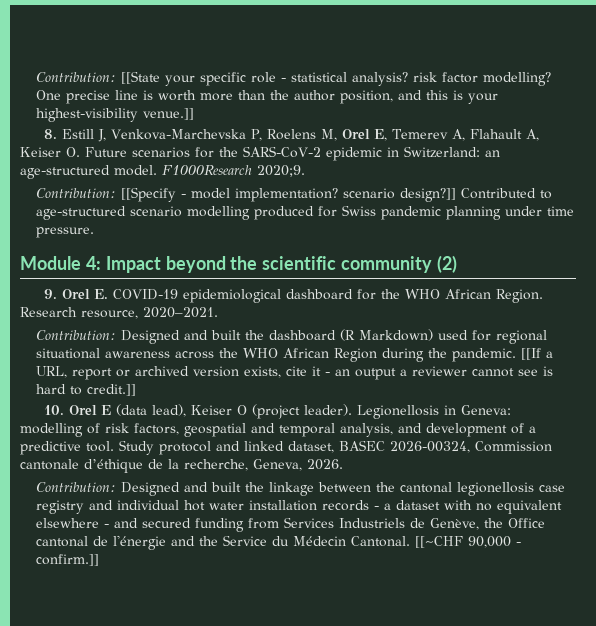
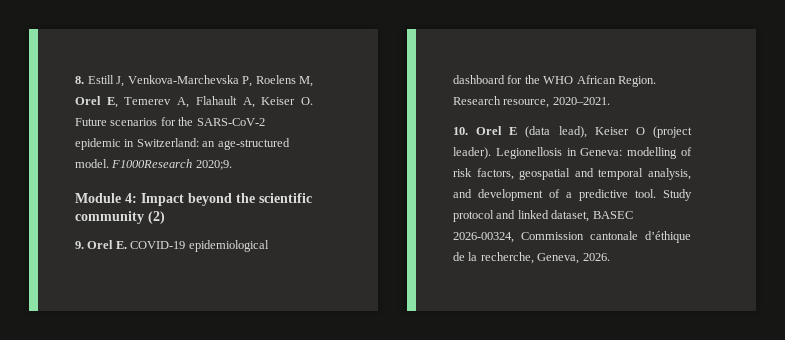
[36,71,552,86] [36,90,499,104] [36,108,195,122] Contribution: [[State your specific role - statistical analysis? risk factor modelling? One precise line is worth more than the author position, and this is your highest-visibility venue.]] // -> (75, 80) none
[36,187,553,202] [36,205,575,220] [36,227,95,238] // Contribution: [[Specify - model implementation? scenario design?]] Contributed to age-structured scenario modelling produced for Swiss pandemic planning under time pressure. -> (232, 165) none
[36,329,548,344] [36,348,554,362] [36,366,554,380] [36,384,137,396] // Contribution: Designed and built the dashboard (R Markdown) used for regional situational awareness across the WHO African Region during the pandemic. [[If a URL, report or archived version exists, cite it - an output a reviewer cannot see is hard to credit.]] -> (610, 101) none
[36,482,566,496] [36,500,563,514] [36,517,546,532] [36,535,522,550] [36,554,100,566] // Contribution: Designed and built the linkage between the cantonal legionellosis case registry and individual hot water installation records - a dataset with no equivalent elsewhere - and secured funding from Services Industriels de Genève, the Office cantonal de l'énergie and the Service du Médecin Cantonal. [[~CHF 90,000 - confirm.]] -> (610, 257) none

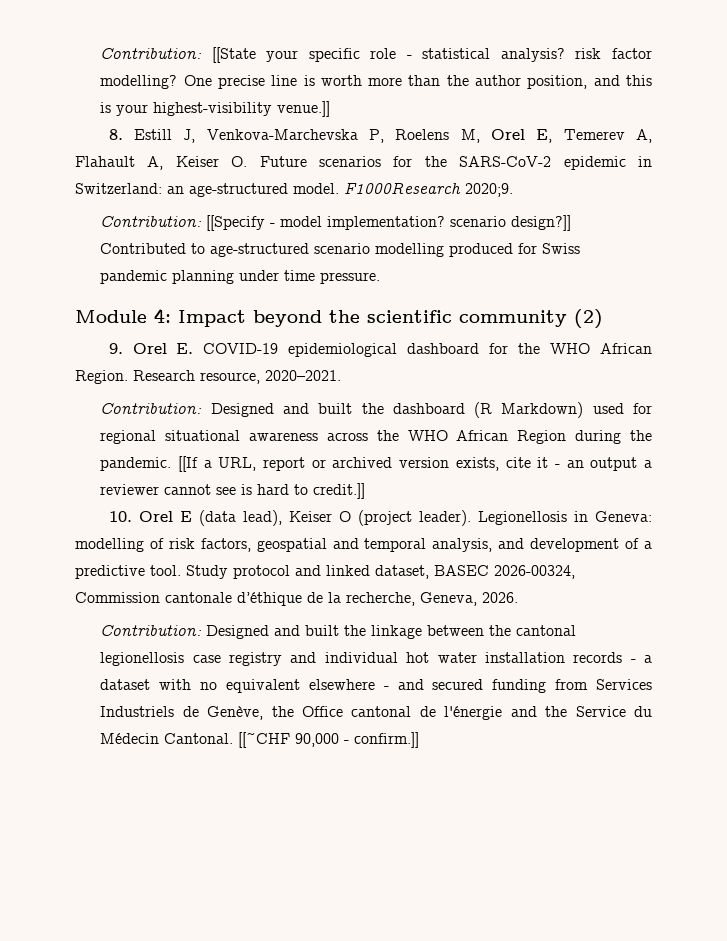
(75, 80) none -> [100,47,652,63] [100,75,653,89] [100,101,331,117] Contribution: [[State your specific role - statistical analysis? risk factor modelling? One precise line is worth more than the author position, and this is your highest-visibility venue.]] //
(232, 165) none -> [100,215,572,231] [100,243,581,257] [100,270,381,284] // Contribution: [[Specify - model implementation? scenario design?]] Contributed to age-structured scenario modelling produced for Swiss pandemic planning under time pressure.
(610, 101) none -> [100,402,652,418] [100,430,653,444] [100,456,652,472] [100,483,366,499] // Contribution: Designed and built the dashboard (R Markdown) used for regional situational awareness across the WHO African Region during the pandemic. [[If a URL, report or archived version exists, cite it - an output a reviewer cannot see is hard to credit.]]
(610, 257) none -> [100,625,577,639] [100,652,652,666] [100,679,652,693] [100,706,652,720] [100,732,420,748] // Contribution: Designed and built the linkage between the cantonal legionellosis case registry and individual hot water installation records - a dataset with no equivalent elsewhere - and secured funding from Services Industriels de Genève, the Office cantonal de l'énergie and the Service du Médecin Cantonal. [[~CHF 90,000 - confirm.]]

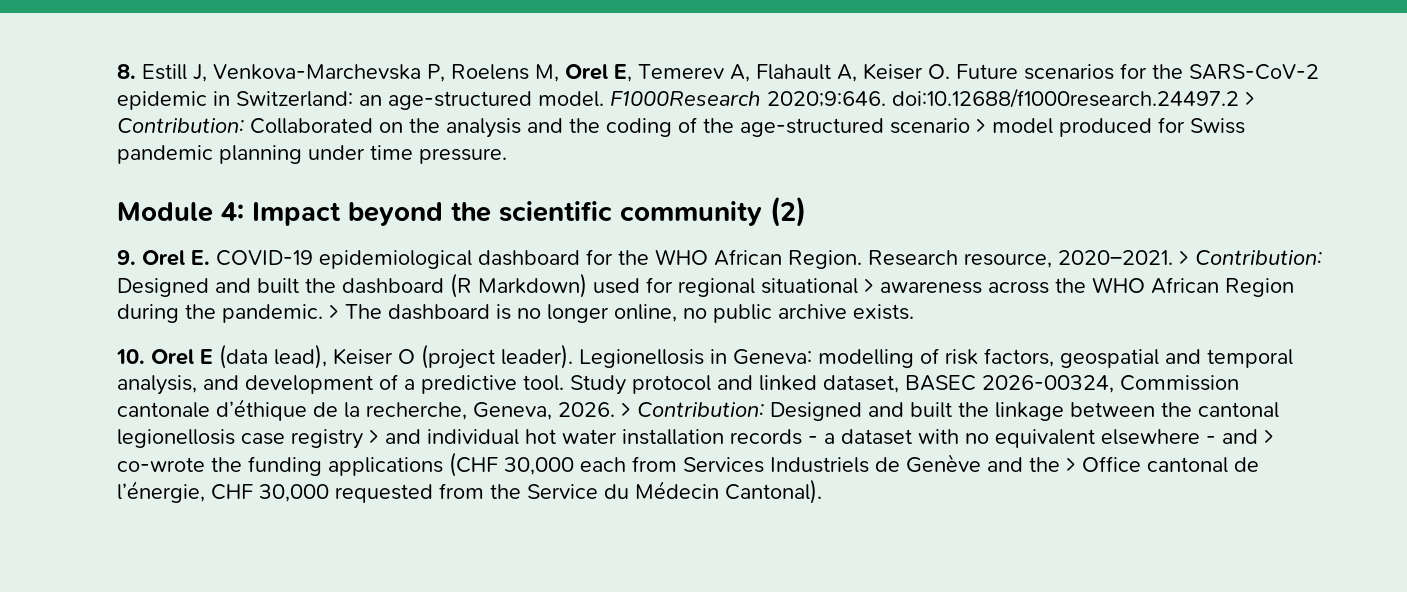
[100,47,652,63] [100,75,653,89] [100,101,331,117] Contribution: [[State your specific role - statistical analysis? risk factor modelling? One precise line is worth more than the author position, and this is your highest-visibility venue.]] // -> (117, 71) none
[465,183,513,197] [100,215,572,231] [100,243,445,257] 2020;9. // Contribution: [[Specify - model implementation? scenario design?]] Contributed to age-structured scenario modelling -> [767,88,1255,108] [117,117,1053,138] 2020;9:646. doi:10.12688/f1000research.24497.2 > Contribution: Collaborated on the analysis and the coding of the age-structured scenario > model
(341, 375) // -> [1179,250,1189,265] >
(241, 435) none -> [864,278,874,293] >
[178,456,652,472] [100,483,366,499] [[If a URL, report or archived version exists, cite it - an output a reviewer cannot see is hard to credit.]] -> [329,304,914,323] > The dashboard is no longer online, no public archive exists.
(518, 597) // -> [621,402,631,417] >
(283, 659) none -> [369,429,379,444] >
[432,679,652,693] [100,706,652,720] [100,732,420,748] secured funding from Services Industriels de Genève, the Office cantonal de l'énergie and the Service du Médecin Cantonal. [[~CHF 90,000 - confirm.]] -> [1264,429,1274,444] [117,452,1259,477] [117,479,822,504] > co-wrote the funding applications (CHF 30,000 each from Services Industriels de Genève and the > Office cantonal de l’énergie, CHF 30,000 requested from the Service du Médecin Cantonal).

